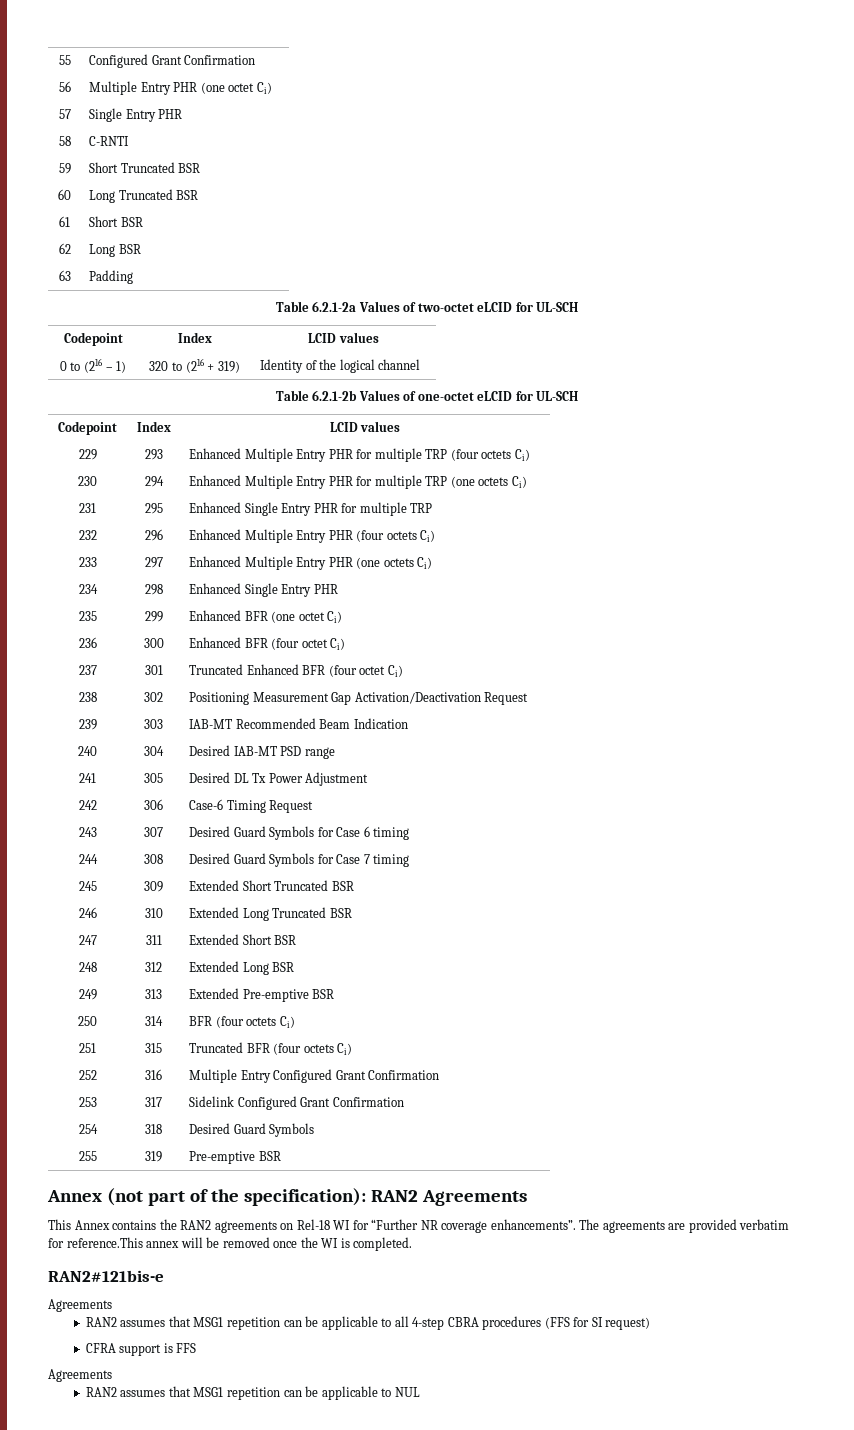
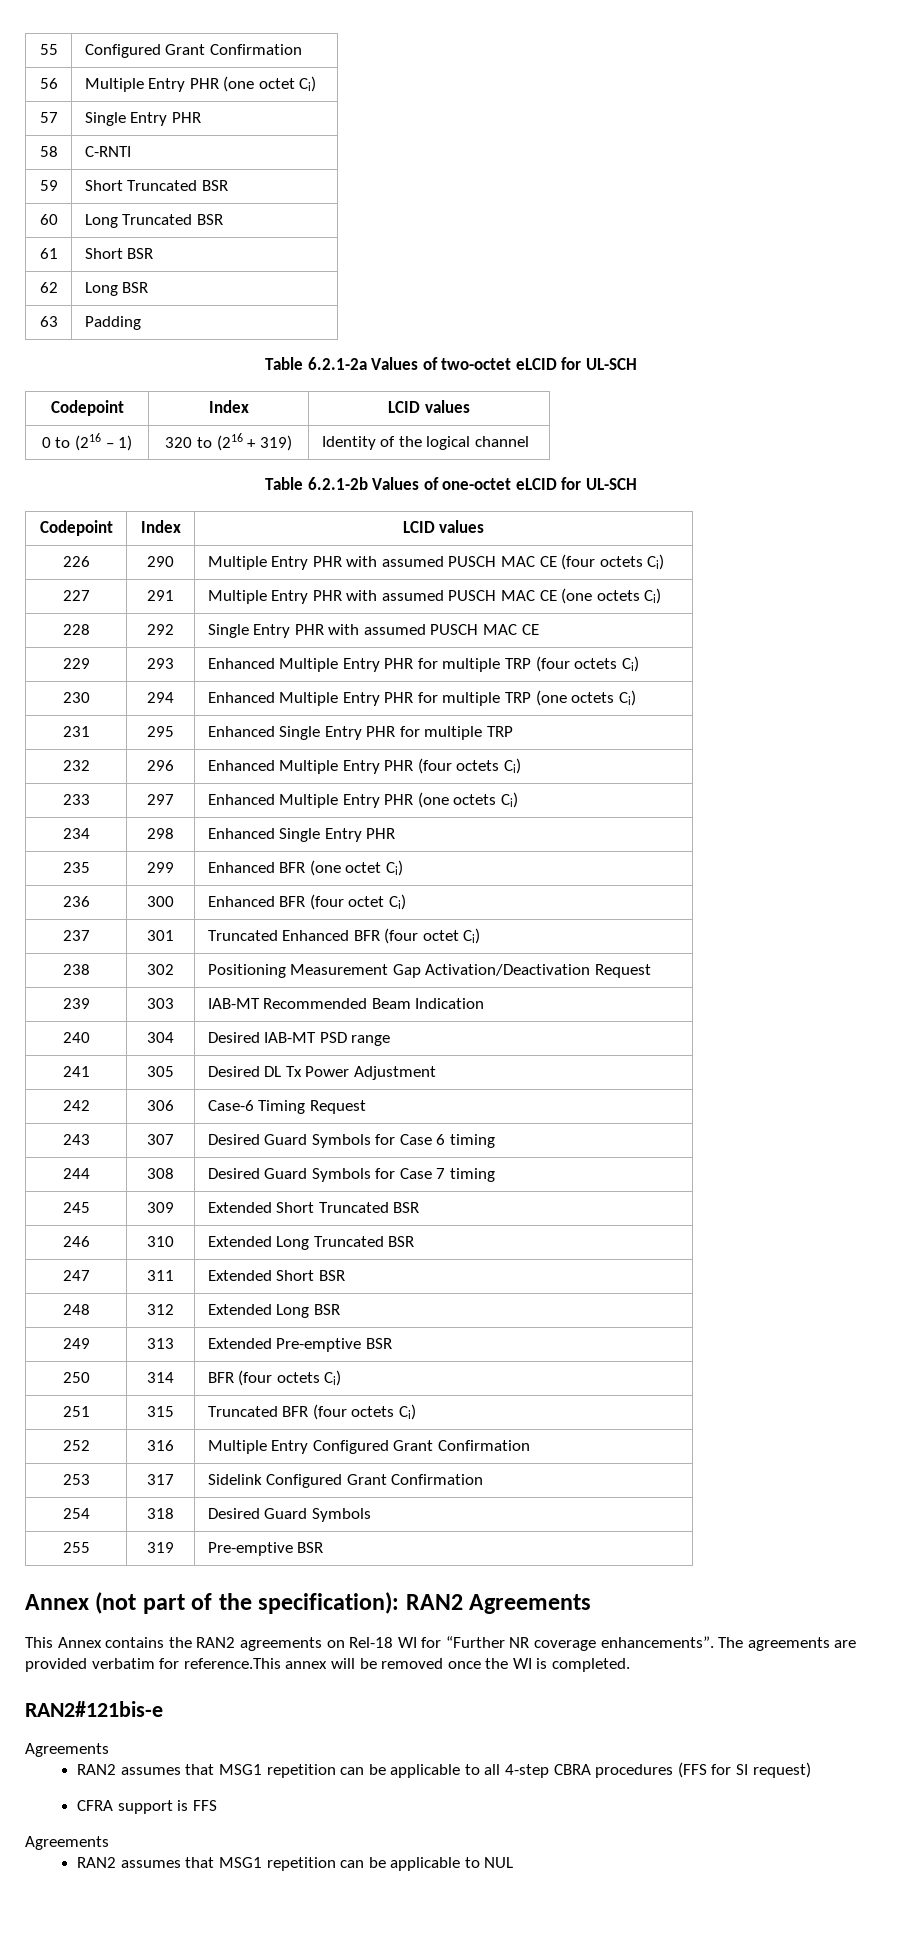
(401, 426) none -> [62,556,90,567] [147,556,174,567] [207,554,665,570] [62,590,90,601] [147,590,174,601] [207,588,662,604] [62,624,90,635] [147,624,174,635] [207,624,539,638] // 226 | 290 | Multiple Entry PHR with assumed PUSCH MAC CE (four octets Ci) // 227 | 291 | Multiple Entry PHR with assumed PUSCH MAC CE (one octets Ci) // 228 | 292 | Single Entry PHR with assumed PUSCH MAC CE

